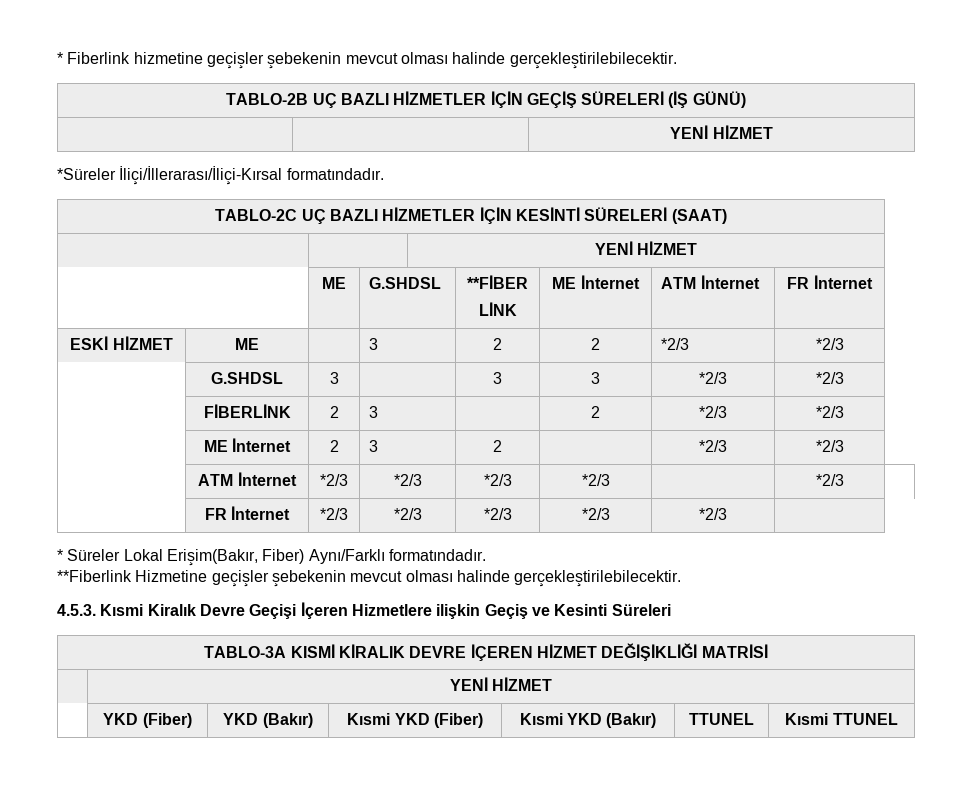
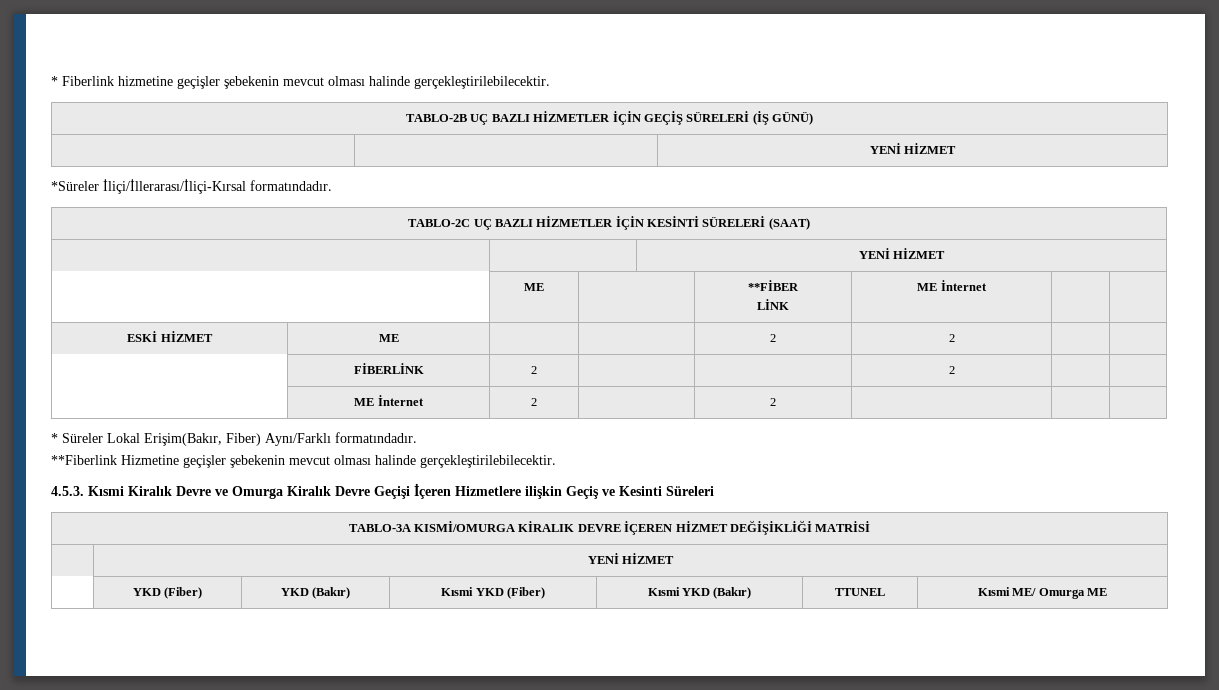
[369,277,442,289] G.SHDSL -> (544, 287) none
[661,275,760,289] [787,275,873,289] ATM İnternet | FR İnternet -> (987, 285) |
[369,338,379,350] 3 -> (399, 338) none
[661,338,690,350] [815,338,844,350] [211,372,283,384] [329,372,339,384] [493,372,502,384] [591,372,600,384] [699,372,727,384] [815,372,844,384] *2/3 | *2/3 // | G.SHDSL | 3 | | 3 | 3 | *2/3 | *2/3 -> (955, 338) |
[369,406,379,418] [591,406,600,418] [699,406,727,418] [815,406,844,418] 3 | | 2 | *2/3 | *2/3 -> [948,366,955,374] | | 2 | |
[369,440,379,452] [493,440,502,452] [699,440,727,452] [815,440,844,452] [198,472,297,486] [320,474,348,486] [393,474,422,486] [483,474,512,486] [581,474,610,486] [815,474,844,486] [204,506,291,520] [320,508,348,520] [393,508,422,520] [483,508,512,520] [581,508,610,520] [699,508,727,520] 3 | 2 | | *2/3 | *2/3 // | ATM İnternet | *2/3 | *2/3 | *2/3 | *2/3 | | *2/3 | // | FR İnternet | *2/3 | *2/3 | *2/3 | *2/3 | *2/3 -> [770,398,776,406] | 2 | |
(245, 610) none -> [215,486,370,499] ve Omurga Kiralık Devre
[290,644,335,658] KISMİ -> [414,521,516,532] KISMİ/OMURGA
[832,713,898,725] TTUNEL -> [1012,588,1108,599] ME/ Omurga ME

